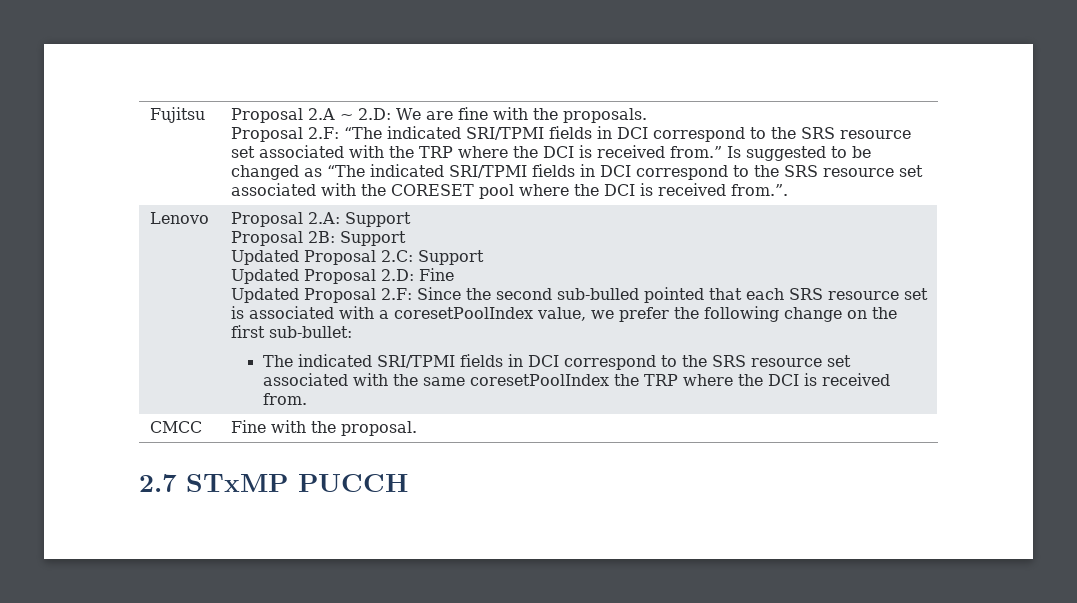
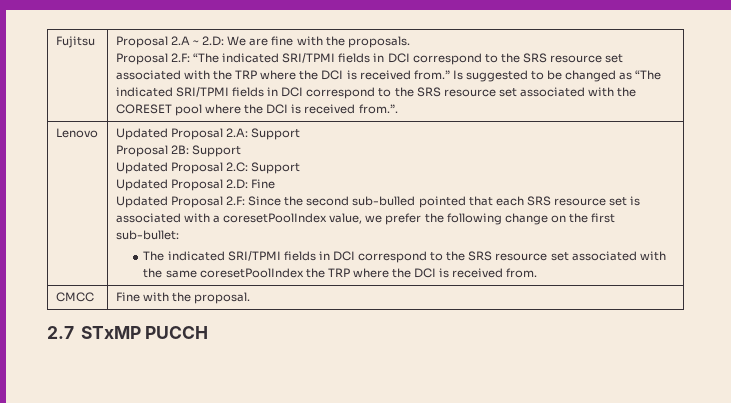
(209, 218) none -> [115,128,168,140] Updated

